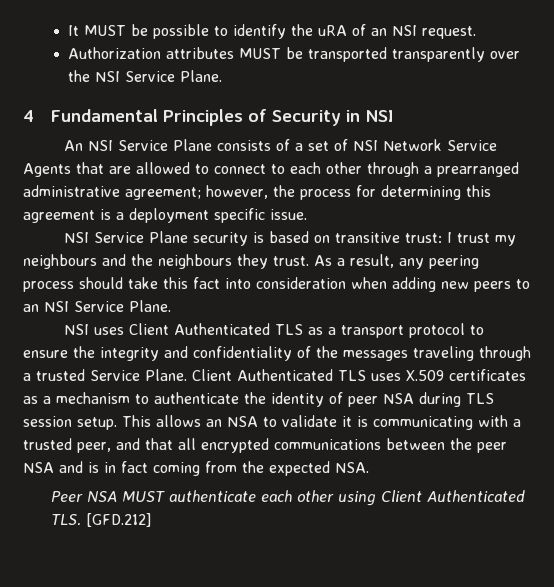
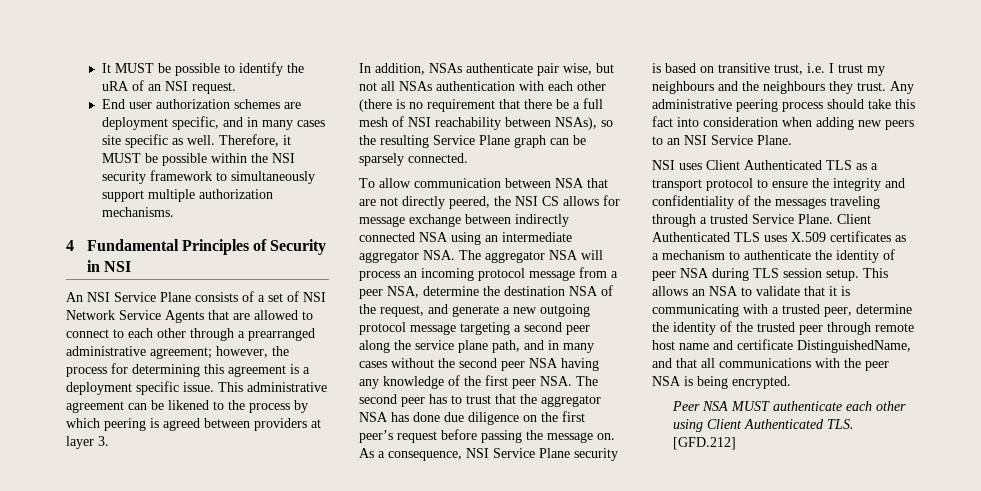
[68,47,521,62] [68,70,223,82] Authorization attributes MUST be transported transparently over the NSI Service Plane. -> [101,99,301,109] [101,116,325,130] [101,134,291,148] [101,153,295,166] [101,170,315,184] [101,189,273,202] [101,207,174,217] End user authorization schemes are deployment specific, and in many cases site specific as well. Therefore, it MUST be possible within the NSI security framework to simultaneously support multiple authorization mechanisms.
(307, 214) // -> [218,382,327,392] [66,400,308,413] [66,418,321,431] [66,436,109,449] [359,63,614,76] [359,81,606,91] [359,98,603,112] [359,116,613,130] [359,135,586,148] [359,153,468,166] [359,178,608,188] [359,195,620,209] [359,214,569,227] [359,232,572,245] [359,250,603,263] [359,267,618,281] [359,285,613,299] [359,304,590,317] [359,322,590,335] [359,340,594,353] [359,358,599,371] [359,375,598,389] [359,394,601,407] [359,411,585,425] [359,429,615,443] [359,448,462,461] This administrative agreement can be likened to the process by which peering is agreed between providers at layer 3. // In addition, NSAs authenticate pair wise, but not all NSAs authentication with each other (there is no requirement that there be a full mesh of NSI reachability between NSAs), so the resulting Service Plane graph can be sparsely connected. // To allow communication between NSA that are not directly peered, the NSI CS allows for message exchange between indirectly connected NSA using an intermediate aggregator NSA. The aggregator NSA will process an incoming protocol message from a peer NSA, determine the destination NSA of the request, and generate a new outgoing protocol message targeting a second peer along the service plane path, and in many cases without the second peer NSA having any knowledge of the first peer NSA. The second peer has to trust that the aggregator NSA has done due diligence on the first peer’s request before passing the message on. As a consequence,
[404,233,442,243] trust: -> [774,63,825,75] trust, i.e.
[314,254,424,269] As a result, any -> [890,81,914,94] [652,99,732,109] Any administrative
(337, 421) none -> [804,286,825,296] that
[116,438,507,453] [23,461,369,476] and that all encrypted communications between the peer NSA and is in fact coming from the expected NSA. -> [856,304,912,314] [652,321,914,335] [652,339,911,353] [652,358,889,371] [652,376,791,389] determine the identity of the trusted peer through remote host name and certificate DistinguishedName, and that all communications with the peer NSA is being encrypted.

